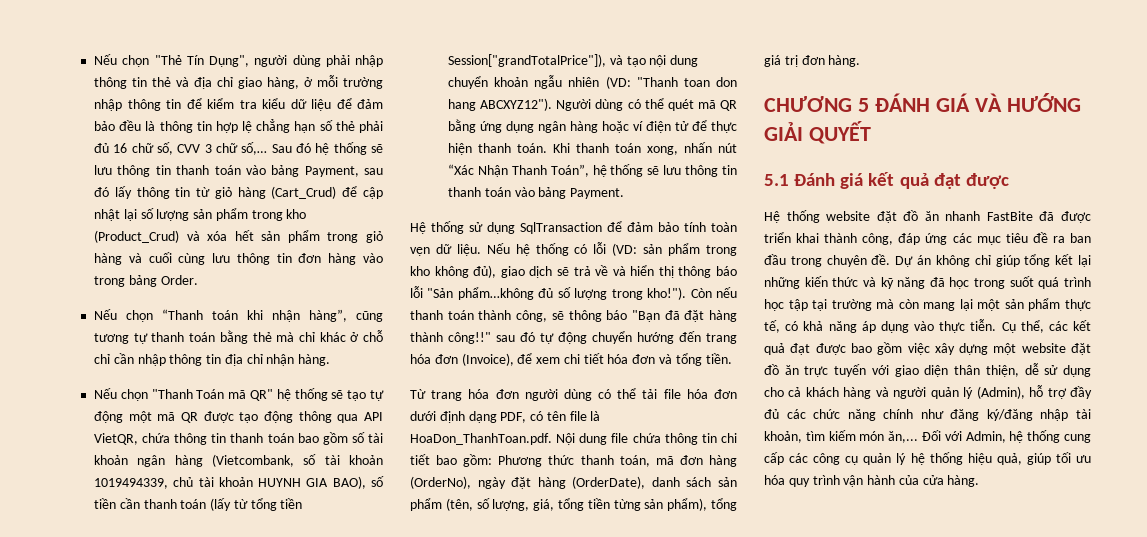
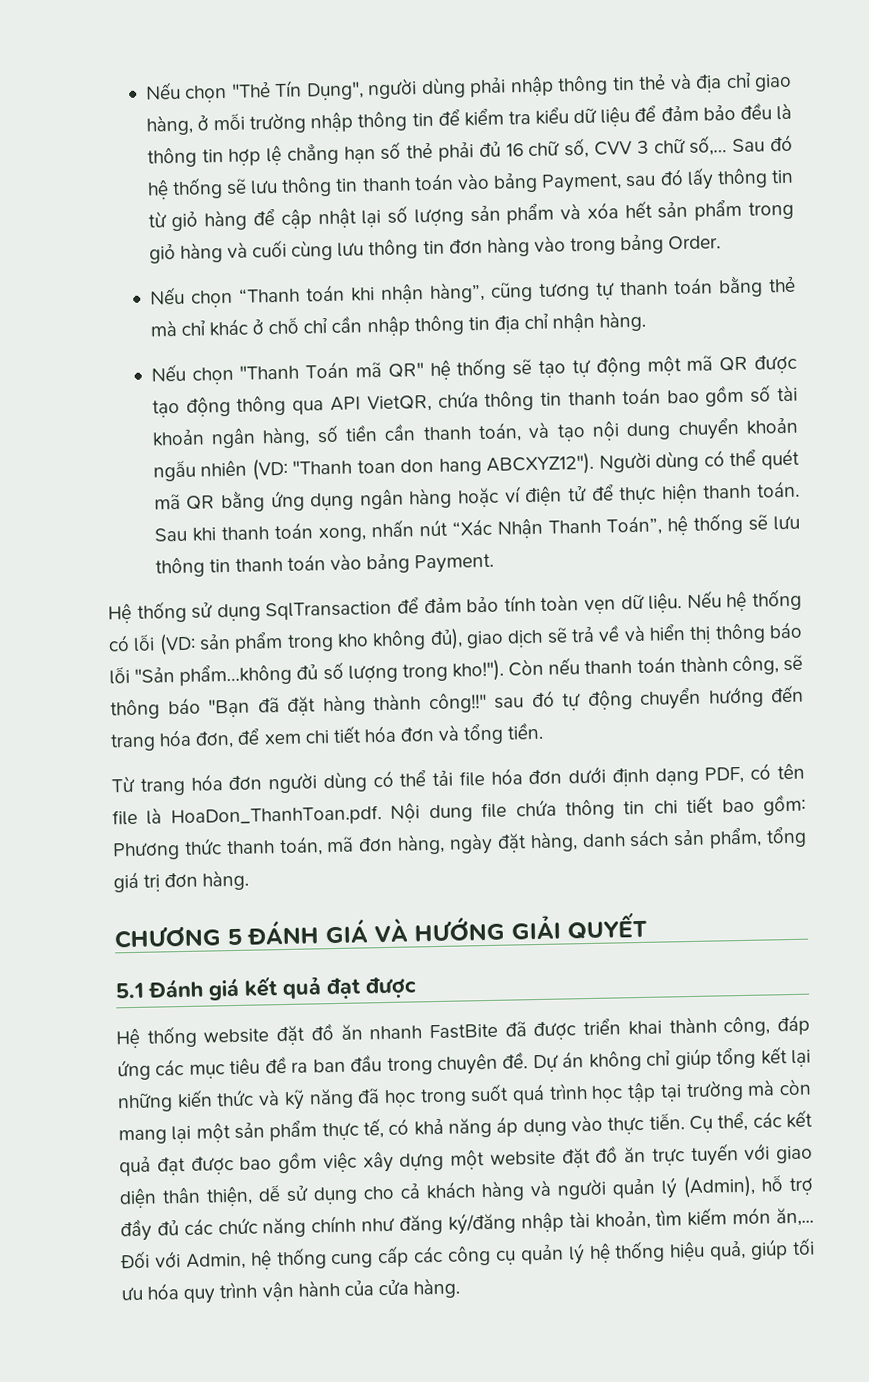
[271,186,337,199] (Cart_Crud) -> (248, 220) none
[251,209,307,221] [94,230,180,243] trong kho (Product_Crud) -> (555, 214) none
[174,454,383,467] [94,476,384,489] [94,498,303,511] [448,54,607,67] hàng (Vietcombank, số tài khoản 1019494339, chủ tài khoản HUYNH GIA BAO), số tiền cần thanh toán (lấy từ tổng tiền Session["grandTotalPrice"]), -> [262,422,523,448] hàng, số tiền cần thanh toán,
[553,143,571,153] Khi -> [153,527,217,542] Sau khi
[434,353,514,366] đơn (Invoice), -> [195,729,235,749] đơn,
[709,455,737,467] [410,476,737,489] [410,498,708,511] hàng (OrderNo), ngày đặt hàng (OrderDate), danh sách sản phẩm (tên, số lượng, giá, tổng tiền từng sản phẩm), -> [397,827,763,855] hàng, ngày đặt hàng, danh sách sản phẩm,

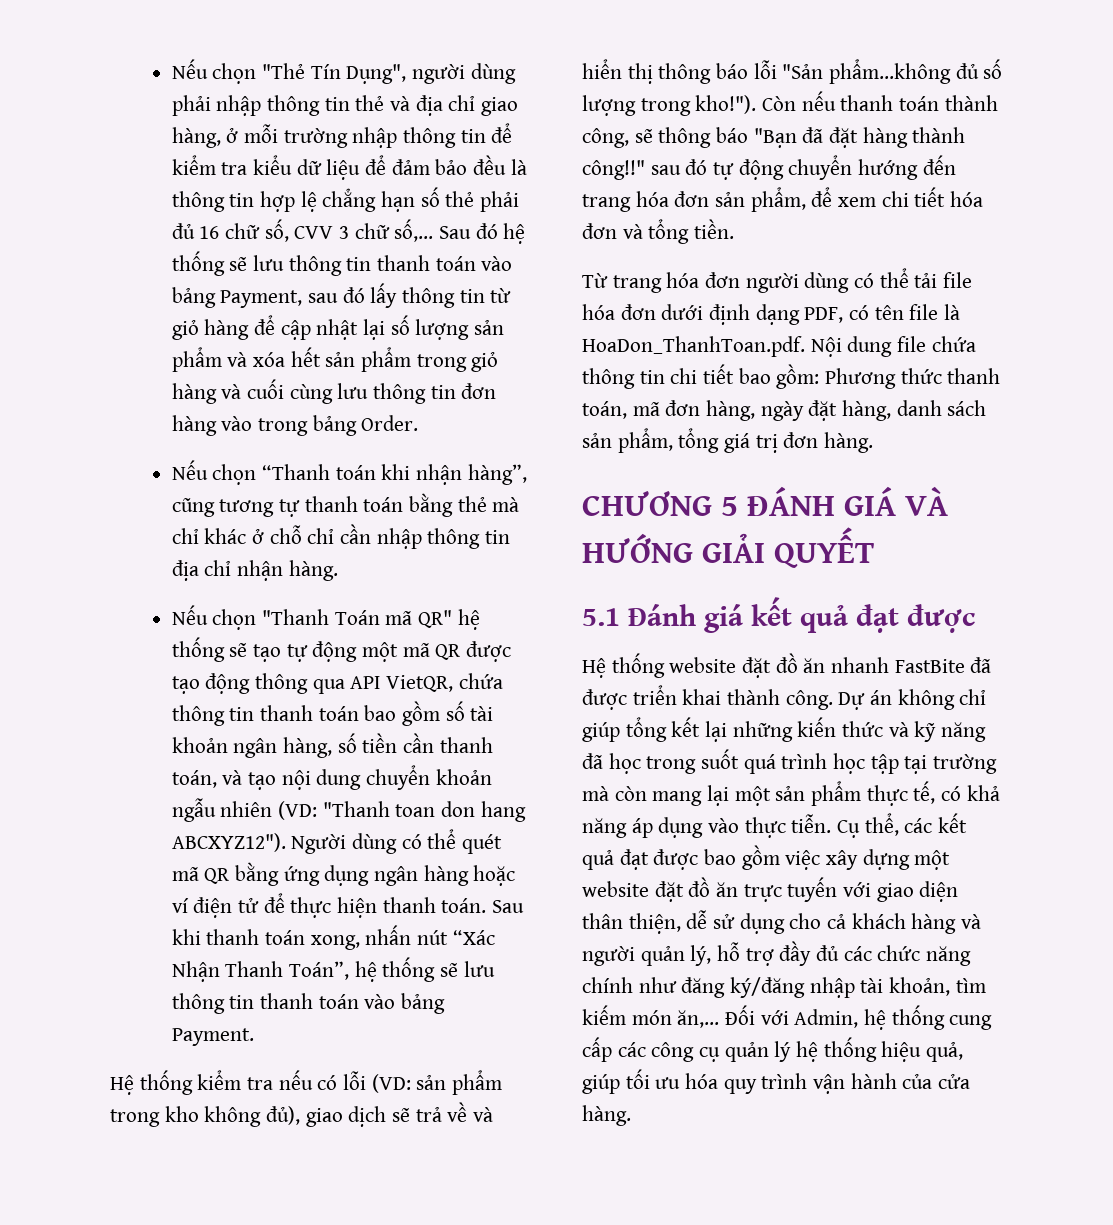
[191,588,803,622] sử dụng SqlTransaction để đảm bảo tính toàn vẹn dữ liệu. Nếu hệ thống -> [197,1070,313,1090] kiểm tra nếu
[195,729,235,749] đơn, -> [674,187,806,212] đơn sản phẩm,
[723,1014,810,1037] [117,1051,529,1081] công, đáp ứng các mục tiêu đề ra ban đầu trong chuyên đề. -> [785,690,833,710] công.
[661,1175,756,1199] lý (Admin), -> [690,945,712,966] lý,

